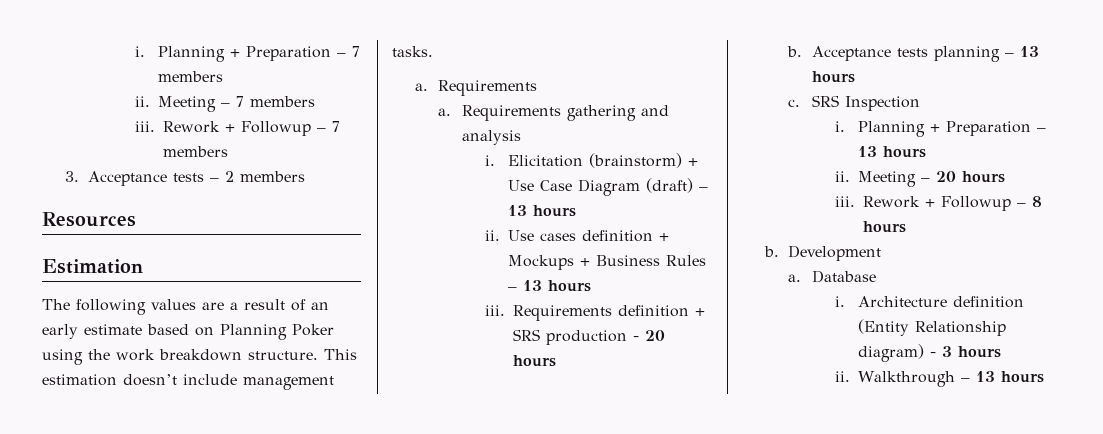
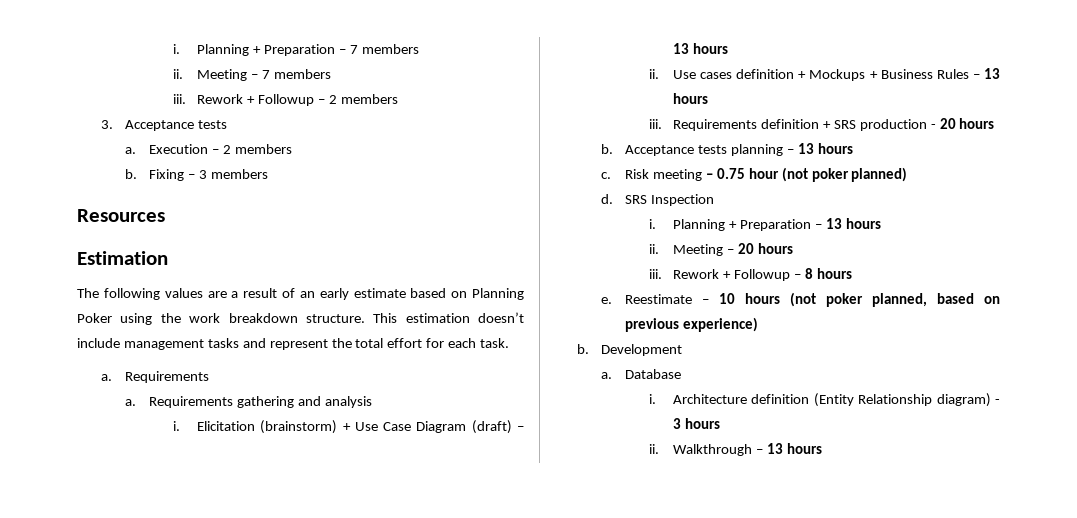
[331,121,340,132] 7 -> [328,95,337,104] 2
[210,171,306,182] – 2 members -> [125,144,292,154] [125,169,268,181] // a. Execution – 2 members // b. Fixing – 3 members
[392,46,433,57] tasks. -> [207,338,510,350] tasks and represent the total effort for each task.
(801, 103) none -> [625,167,908,182] [601,194,614,204] Risk meeting – 0.75 hour (not poker planned) // d.
(906, 227) none -> [601,292,1001,307] [625,317,758,332] // e. Reestimate – 10 hours (not poker planned, based on previous experience)

